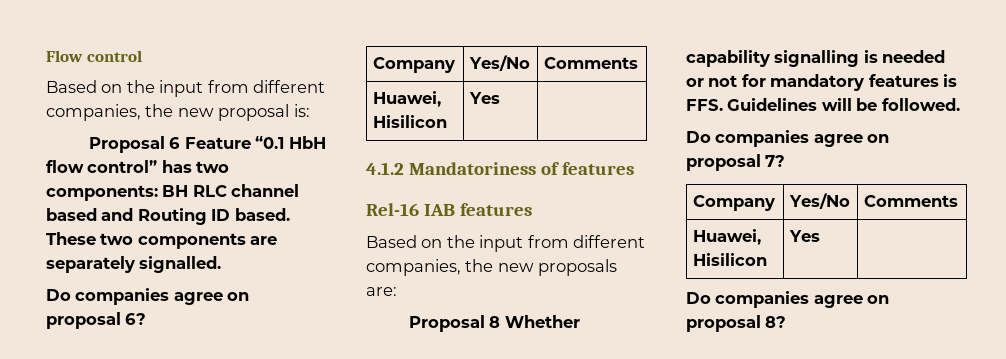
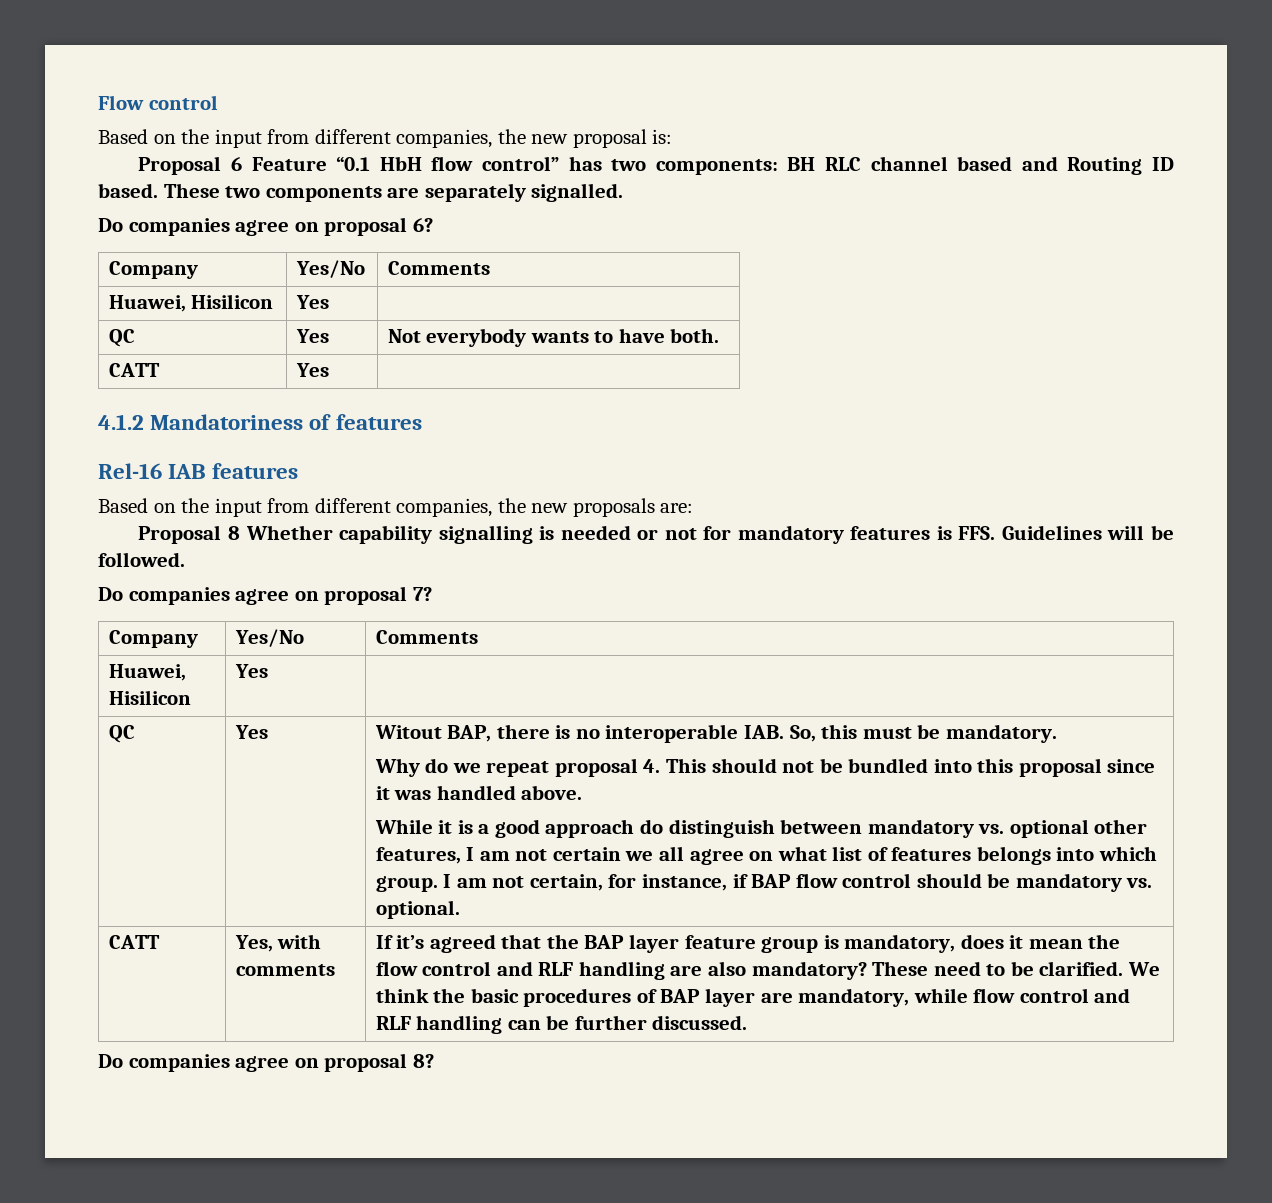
(500, 98) none -> [108,329,135,347] [295,329,329,343] [387,328,720,347] [108,363,160,377] [295,363,329,377] // QC | Yes | Not everybody wants to have both. // CATT | Yes |
(820, 236) none -> [108,725,135,743] [234,725,268,739] [374,724,1057,743] [374,758,1156,777] [375,785,583,800] [374,819,1148,838] [375,846,1157,865] [375,873,1153,892] [375,900,460,919] [108,935,160,949] [234,934,322,952] [235,964,335,976] [375,934,1121,953] [375,961,1160,980] [375,988,1131,1007] [375,1015,748,1034] // QC | Yes | Witout BAP, there is no interoperable IAB. So, this must be mandatory. // Why do we repeat proposal 4. This should not be bundled into this proposal since it was handled above. // While it is a good approach do distinguish between mandatory vs. optional other features, I am not certain we all agree on what list of features belongs into which group. I am not certain, for instance, if BAP flow control should be mandatory vs. optional. // CATT | Yes, with comments | If it’s agreed that the BAP layer feature group is mandatory, does it mean the flow control and RLF handling are also mandatory? These need to be clarified. We think the basic procedures of BAP layer are mandatory, while flow control and RLF handling can be further discussed.

